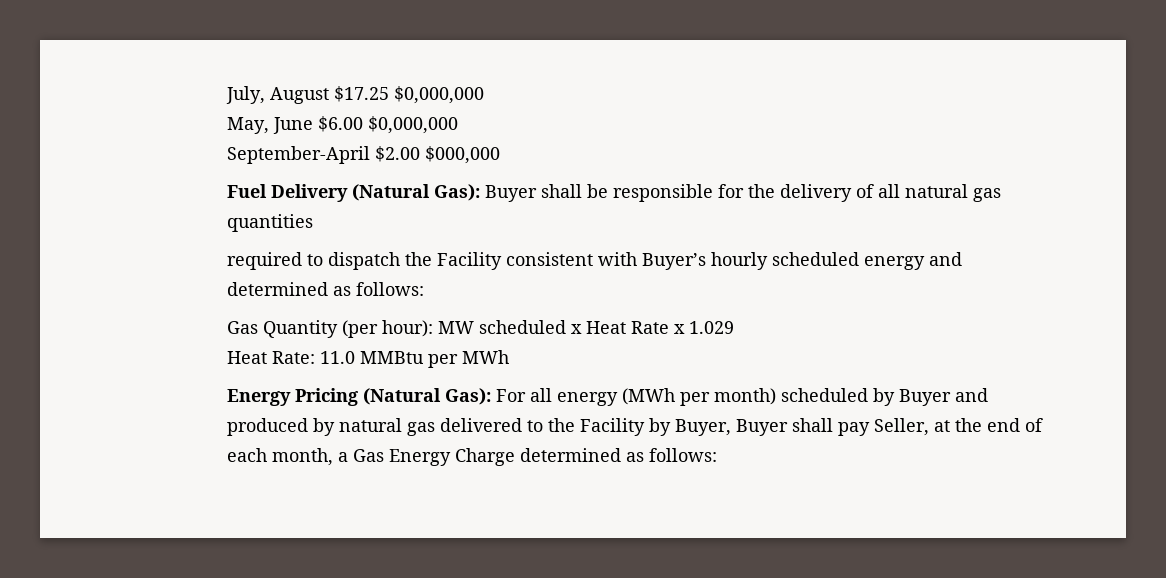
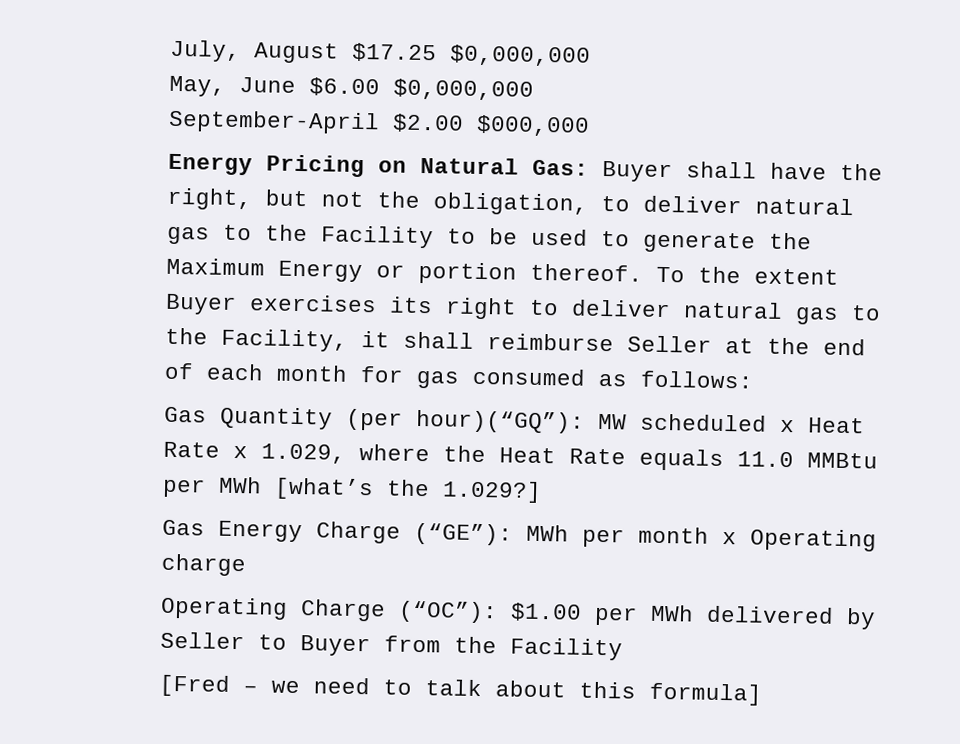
[227,184,1002,202] [227,214,314,232] [227,252,963,270] [227,282,329,296] Fuel Delivery (Natural Gas): Buyer shall be responsible for the delivery of all natural gas quantities // required to dispatch the Facility consistent with Buyer’s hourly scheduled energy and determined -> [167,153,883,183] [166,187,854,216] [166,224,812,254] [165,257,839,285] [164,293,881,325] [164,327,866,356] [163,362,586,389] Energy Pricing on Natural Gas: Buyer shall have the right, but not the obligation, to deliver natural gas to the Facility to be used to generate the Maximum Energy or portion thereof. To the extent Buyer exercises its right to deliver natural gas to the Facility, it shall reimburse Seller at the end of each month for gas consumed
[382,320,434,337] hour): -> [415,409,585,434] hour)(“GQ”):
[689,321,735,334] [227,350,510,368] [227,388,989,406] [227,418,1044,436] [227,448,718,466] 1.029 // Heat Rate: 11.0 MMBtu per MWh // Energy Pricing (Natural Gas): For all energy (MWh per month) scheduled by Buyer and produced by natural gas delivered to the Facility by Buyer, Buyer shall pay Seller, at the end of each month, a Gas Energy Charge determined as follows: -> [260,443,878,472] [161,476,542,504] [161,519,877,552] [160,553,246,577] [159,596,876,630] [159,631,623,661] [158,674,762,706] 1.029, where the Heat Rate equals 11.0 MMBtu per MWh [what’s the 1.029?] // Gas Energy Charge (“GE”): MWh per month x Operating charge // Operating Charge (“OC”): $1.00 per MWh delivered by Seller to Buyer from the Facility // [Fred – we need to talk about this formula]

